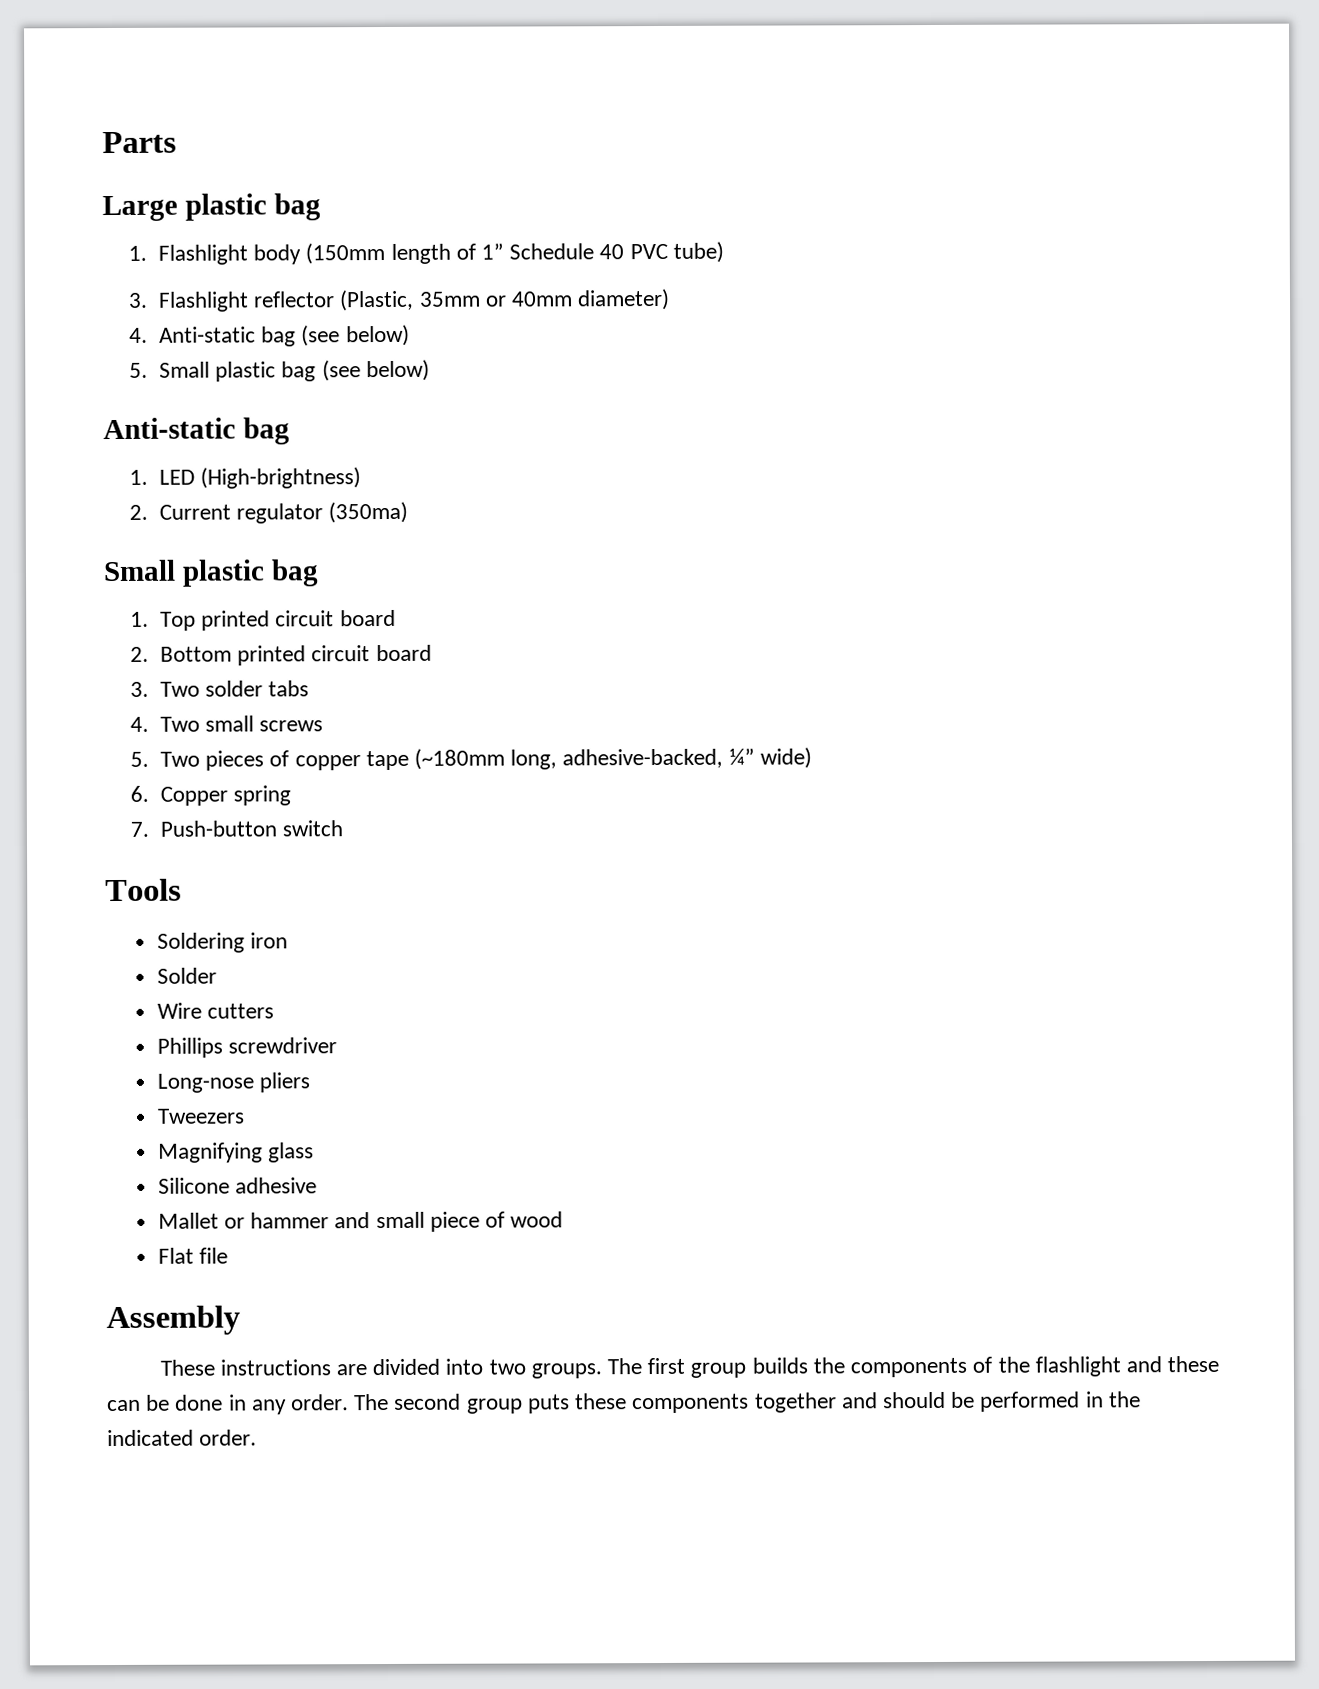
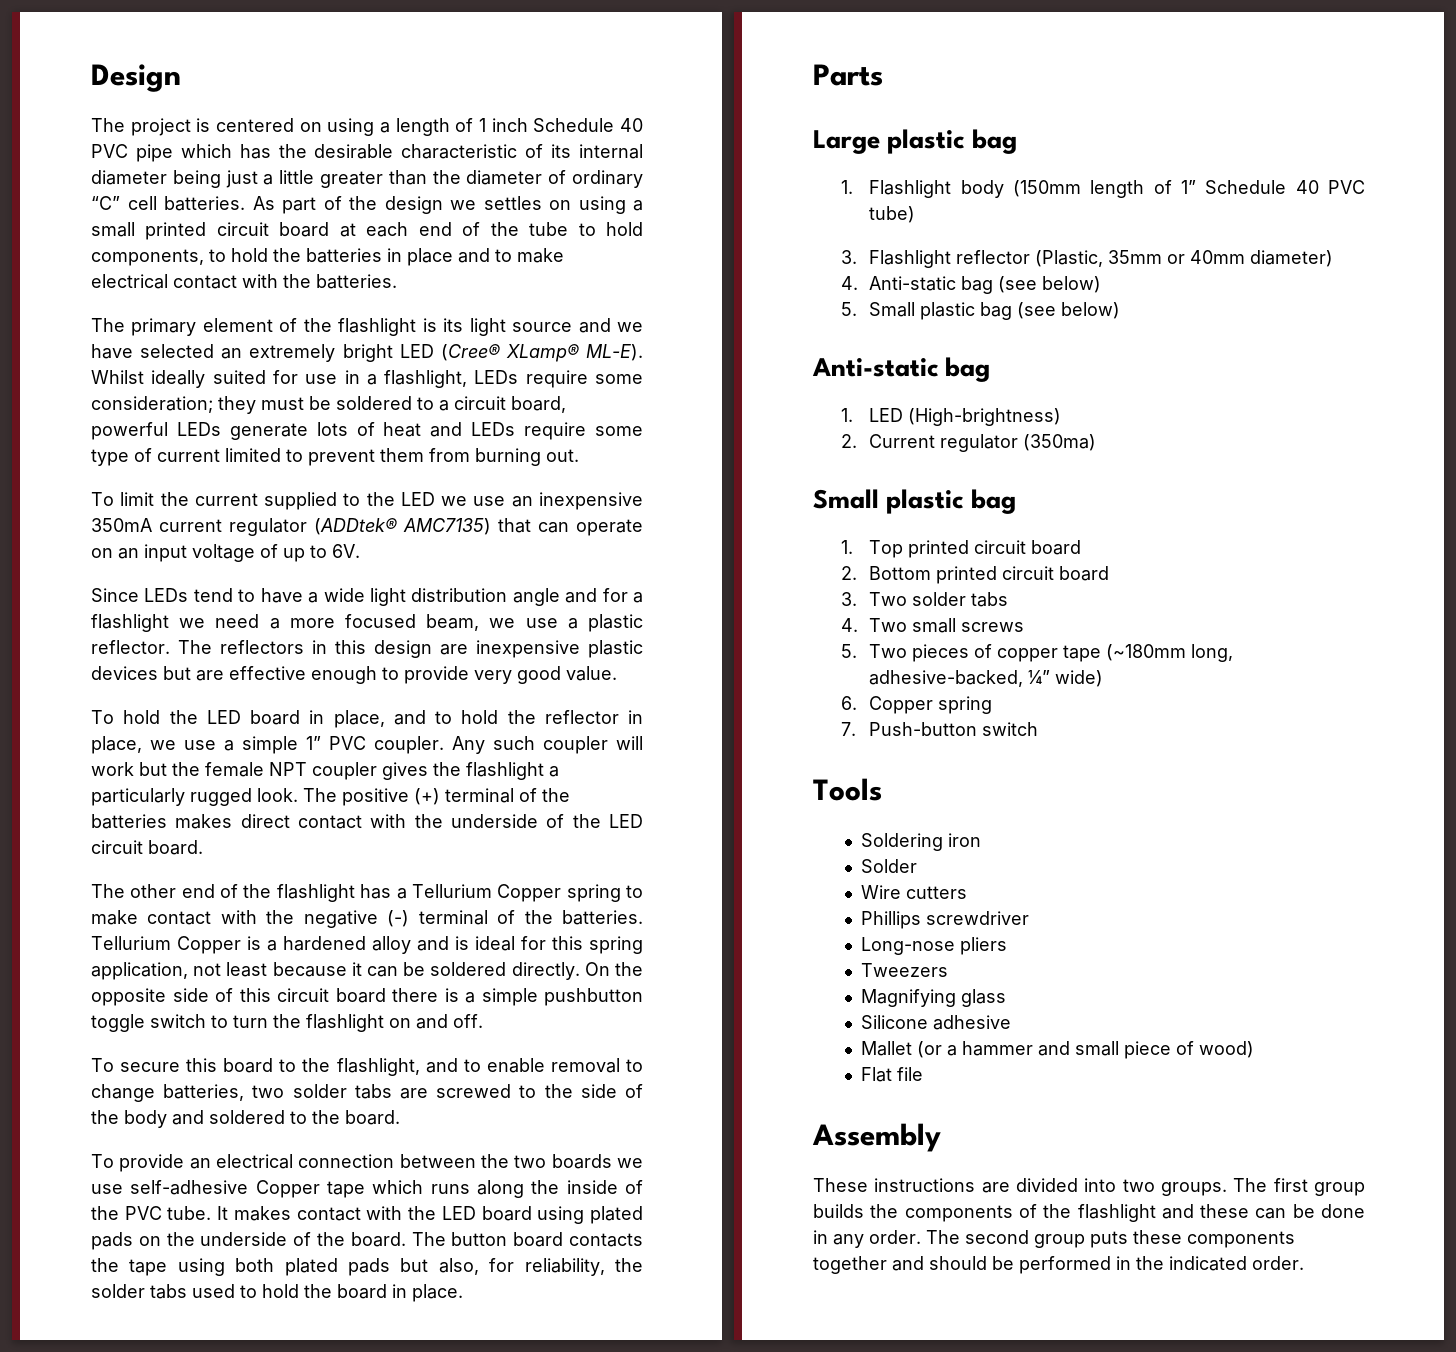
(102, 142) none -> [91,64,181,92] [91,118,644,136] [91,144,644,162] [91,170,644,188] [91,196,643,214] [91,222,643,240] [91,248,564,266] [91,274,397,289] [91,318,643,336] [91,344,643,362] [91,370,643,388] [91,396,566,414] [91,422,644,440] [91,448,579,466] [91,492,643,510] [91,518,643,536] [91,544,360,562] [91,588,643,606] [91,614,643,632] [91,640,643,658] [91,666,617,684] [91,710,643,728] [91,736,643,754] [91,762,559,780] [91,788,570,806] [91,814,643,829] [91,840,203,855] [91,884,644,902] [91,910,644,928] [91,936,643,954] [91,962,643,980] [91,988,643,1006] [91,1014,483,1032] [91,1058,643,1076] [91,1084,643,1102] [91,1110,400,1128] [91,1154,643,1172] [91,1180,643,1198] [91,1206,644,1224] [91,1232,643,1250] [91,1258,643,1276] [91,1284,463,1302] Design // The project is centered on using a length of 1 inch Schedule 40 PVC pipe which has the desirable characteristic of its internal diameter being just a little greater than the diameter of ordinary “C” cell batteries. As part of the design we settles on using a small printed circuit board at each end of the tube to hold components, to hold the batteries in place and to make electrical contact with the batteries. // The primary element of the flashlight is its light source and we have selected an extremely bright LED (Cree® XLamp® ML-E). Whilst ideally suited for use in a flashlight, LEDs require some consideration; they must be soldered to a circuit board, powerful LEDs generate lots of heat and LEDs require some type of current limited to prevent them from burning out. // To limit the current supplied to the LED we use an inexpensive 350mA current regulator (ADDtek® AMC7135) that can operate on an input voltage of up to 6V. // Since LEDs tend to have a wide light distribution angle and for a flashlight we need a more focused beam, we use a plastic reflector. The reflectors in this design are inexpensive plastic devices but are effective enough to provide very good value. // To hold the LED board in place, and to hold the reflector in place, we use a simple 1” PVC coupler. Any such coupler will work but the female NPT coupler gives the flashlight a particularly rugged look. The positive (+) terminal of the batteries makes direct contact with the underside of the LED circuit board. // The other end of the flashlight has a Tellurium Copper spring to make contact with the negative (-) terminal of the batteries. Tellurium Copper is a hardened alloy and is ideal for this spring application, not least because it can be soldered directly. On the opposite side of this circuit board there is a simple pushbutton toggle switch to turn the flashlight on and off. // To secure this board to the flashlight, and to enable removal to change batteries, two solder tabs are screwed to the side of the body and soldered to the board. // To provide an electrical connection between the two boards we use self-adhesive Copper tape which runs along the inside of the PVC tube. It makes contact with the LED board using plated pads on the underside of the board. The button board contacts the tape using both plated pads but also, for reliability, the solder tabs used to hold the board in place. //
[223,1217,245,1229] or -> [917,1041,958,1058] (or a
[510,1211,564,1228] wood -> [1199,1041,1255,1058] wood)

